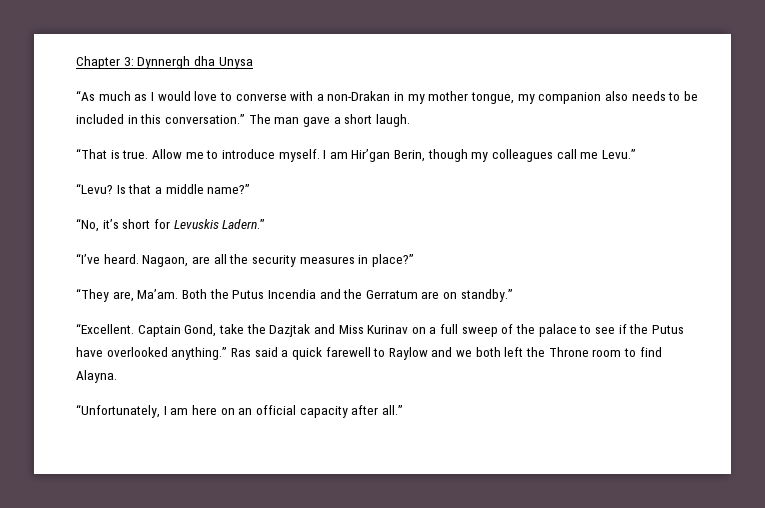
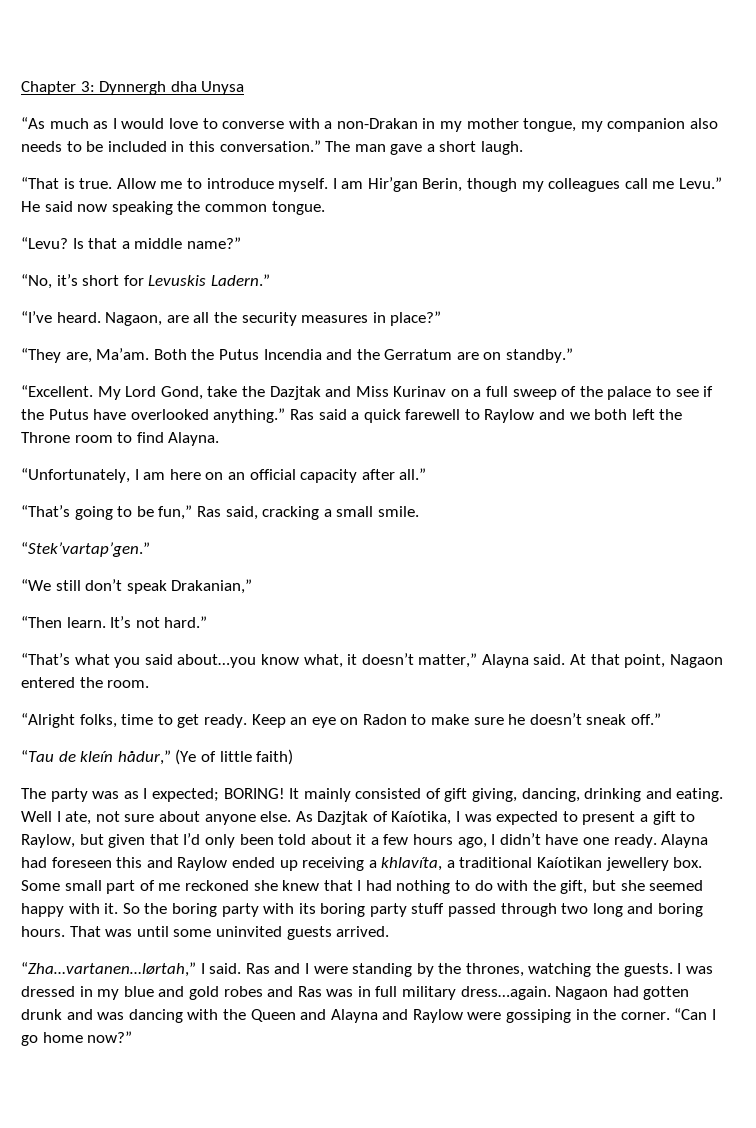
(636, 154) none -> [21,201,325,215] He said now speaking the common tongue.
[137,325,181,337] Captain -> [97,386,157,400] My Lord
(403, 410) none -> [21,505,419,520] [21,542,150,557] [21,579,253,594] [21,616,208,628] [21,653,723,668] [21,677,150,688] [21,713,662,728] [21,749,294,765] [21,788,724,802] [21,811,696,825] [21,833,709,848] [21,857,703,871] [21,880,704,894] [21,903,704,917] [21,926,390,940] [21,962,713,977] [21,986,690,1000] [21,1008,717,1023] [21,1031,133,1046] // “That’s going to be fun,” Ras said, cracking a small smile. // “Stek’vartap’gen.” // “We still don’t speak Drakanian,” // “Then learn. It’s not hard.” // “That’s what you said about…you know what, it doesn’t matter,” Alayna said. At that point, Nagaon entered the room. // “Alright folks, time to get ready. Keep an eye on Radon to make sure he doesn’t sneak off.” // “Tau de kleín hådur,” (Ye of little faith) // The party was as I expected; BORING! It mainly consisted of gift giving, dancing, drinking and eating. Well I ate, not sure about anyone else. As Dazjtak of Kaíotika, I was expected to present a gift to Raylow, but given that I’d only been told about it a few hours ago, I didn’t have one ready. Alayna had foreseen this and Raylow ended up receiving a khlavíta, a traditional Kaíotikan jewellery box. Some small part of me reckoned she knew that I had nothing to do with the gift, but she seemed happy with it. So the boring party with its boring party stuff passed through two long and boring hours. That was until some uninvited guests arrived. // “Zha…vartanen…lørtah,” I said. Ras and I were standing by the thrones, watching the guests. I was dressed in my blue and gold robes and Ras was in full military dress…again. Nagaon had gotten drunk and was dancing with the Queen and Alayna and Raylow were gossiping in the corner. “Can I go home now?”

